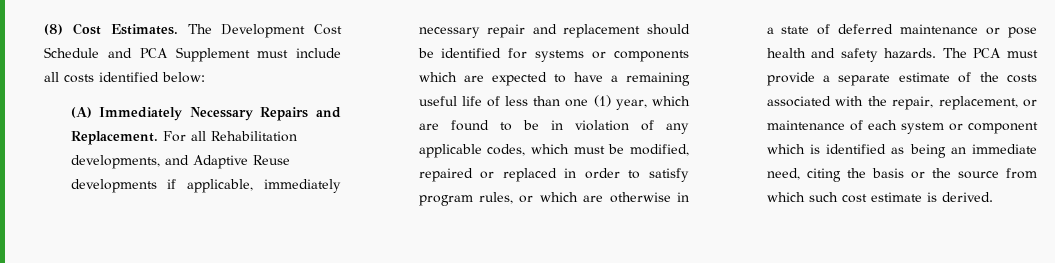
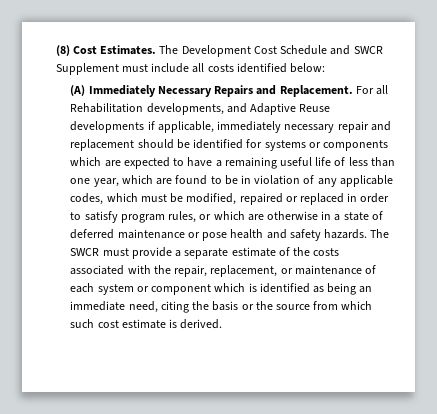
[139,48,168,58] PCA -> [353,46,383,54] SWCR
[593,95,611,107] (1) -> (91, 181) none
[973,48,1002,58] PCA -> [70,248,100,256] SWCR

